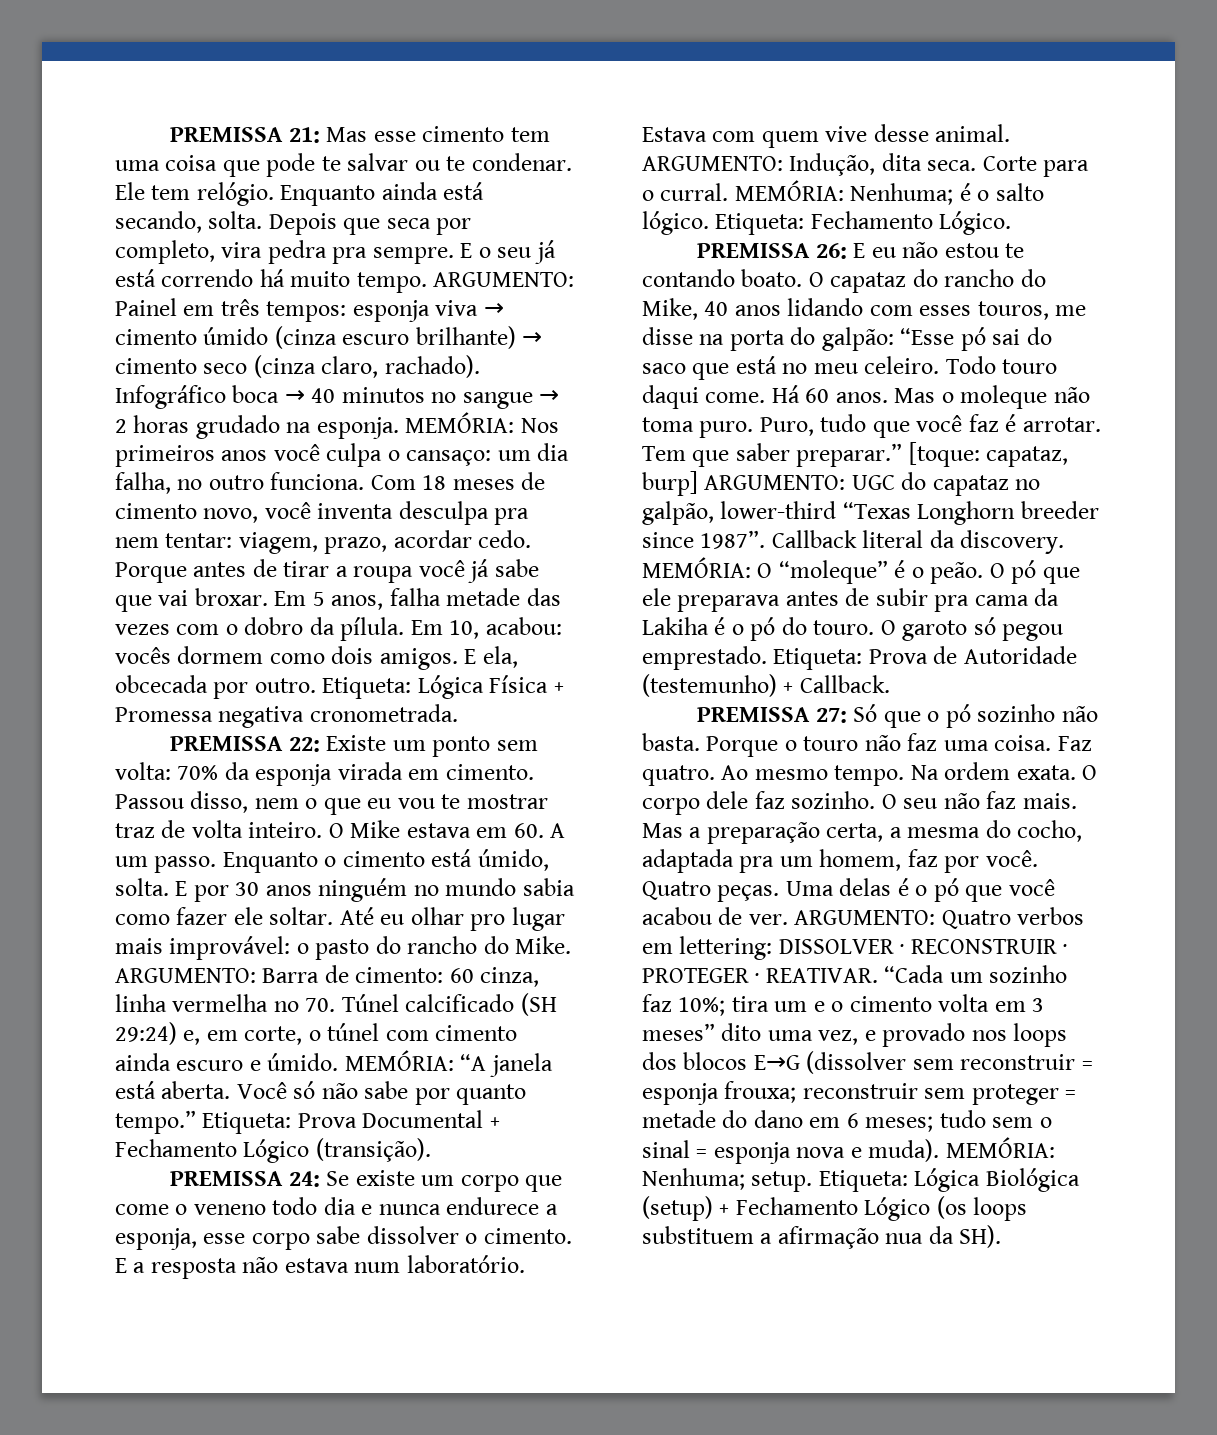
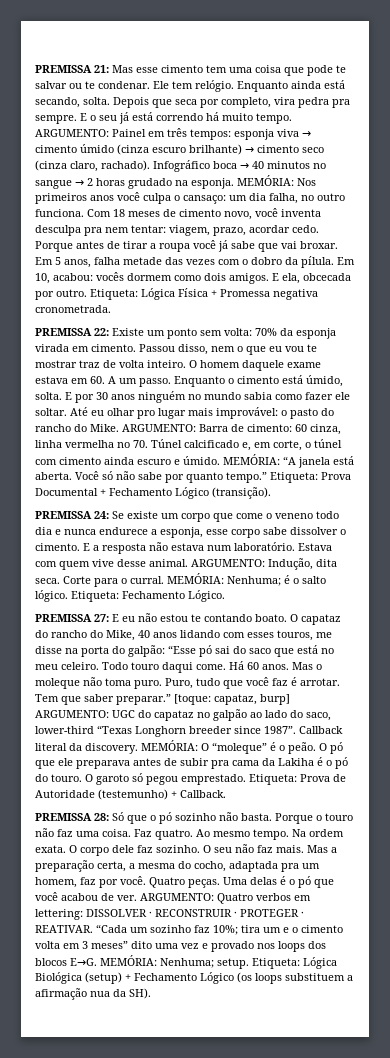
[350,820,401,838] Mike -> [200,360,321,371] homem daquele exame
[520,993,557,1016] [115,1022,177,1045] (SH 29:24) -> (239, 444) none
[815,243,847,259] 26: -> [94,614,109,622] 27:
[642,501,714,525] galpão, -> [213,709,331,721] galpão ao lado do saco,
[815,708,847,723] 27: -> [94,813,109,821] 28:
[818,1030,859,1045] vez, -> [181,943,199,949] vez
[753,1051,1093,1074] [642,1081,1077,1105] [642,1110,1052,1132] [642,1139,940,1164] E→G (dissolver sem reconstruir = esponja frouxa; reconstruir sem proteger = metade do dano em 6 meses; tudo sem o sinal = esponja nova e muda). -> [70,958,97,966] E→G.

